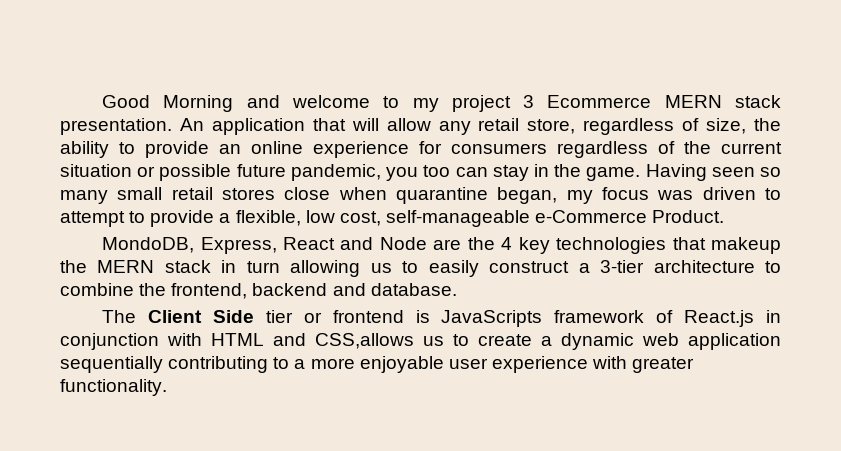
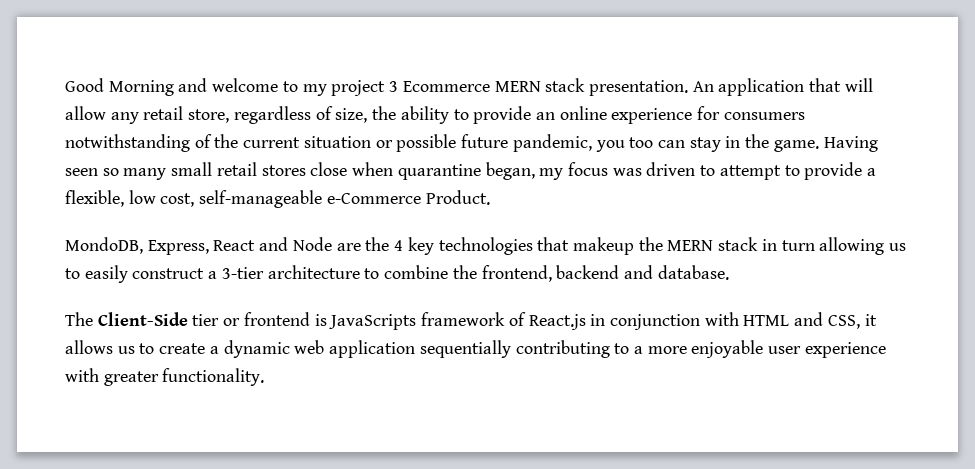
[557,141,648,158] regardless -> [65,134,190,152] notwithstanding
[148,310,254,323] Client Side -> [97,312,188,326] Client-Side
[315,333,414,349] CSS,allows -> [827,314,877,329] [65,340,113,354] CSS, it allows

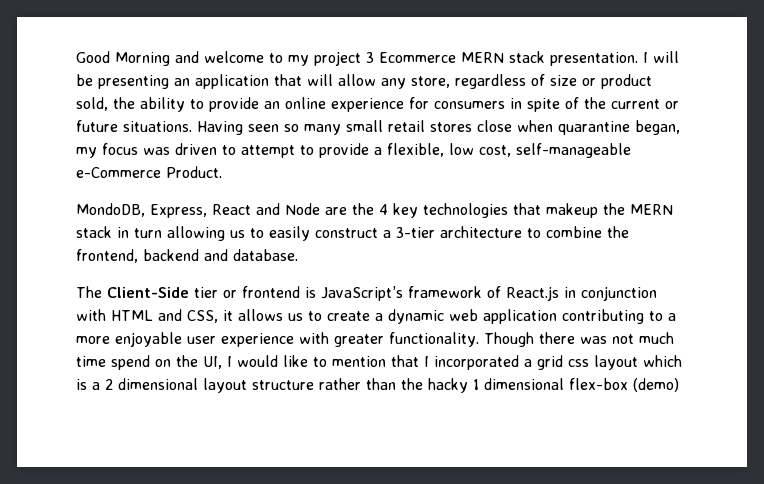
[692,81,714,92] An -> [643,51,679,63] [76,74,190,89] I will be presenting an
[143,106,184,120] retail -> (406, 83) none
[335,108,368,123] size, -> [550,74,652,89] [76,97,108,111] size or product sold,
[65,134,190,152] notwithstanding -> [510,98,560,112] in spite
[303,134,819,152] situation or possible future pandemic, you too can stay in the game. -> [665,101,679,109] [76,120,192,132] or future situations.
[329,314,417,330] JavaScripts -> [321,286,403,301] JavaScript’s
[419,340,511,358] sequentially -> (557, 316) none
(265, 377) none -> [484,332,674,347] [76,355,682,370] [76,378,679,393] Though there was not much time spend on the UI, I would like to mention that I incorporated a grid css layout which is a 2 dimensional layout structure rather than the hacky 1 dimensional flex-box (demo)

